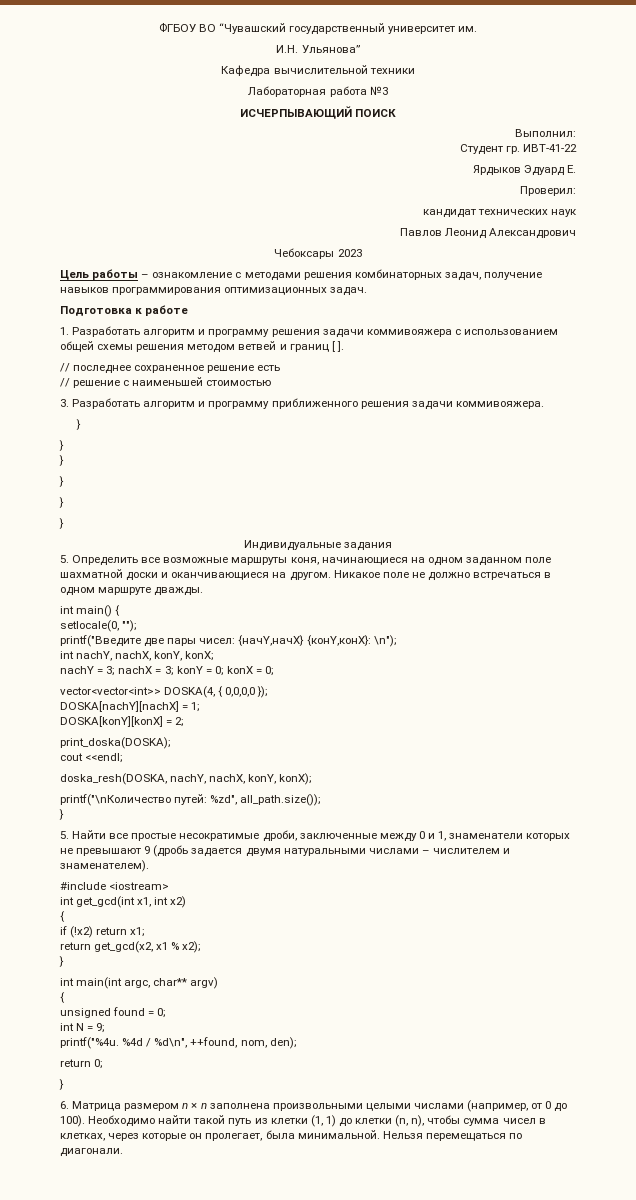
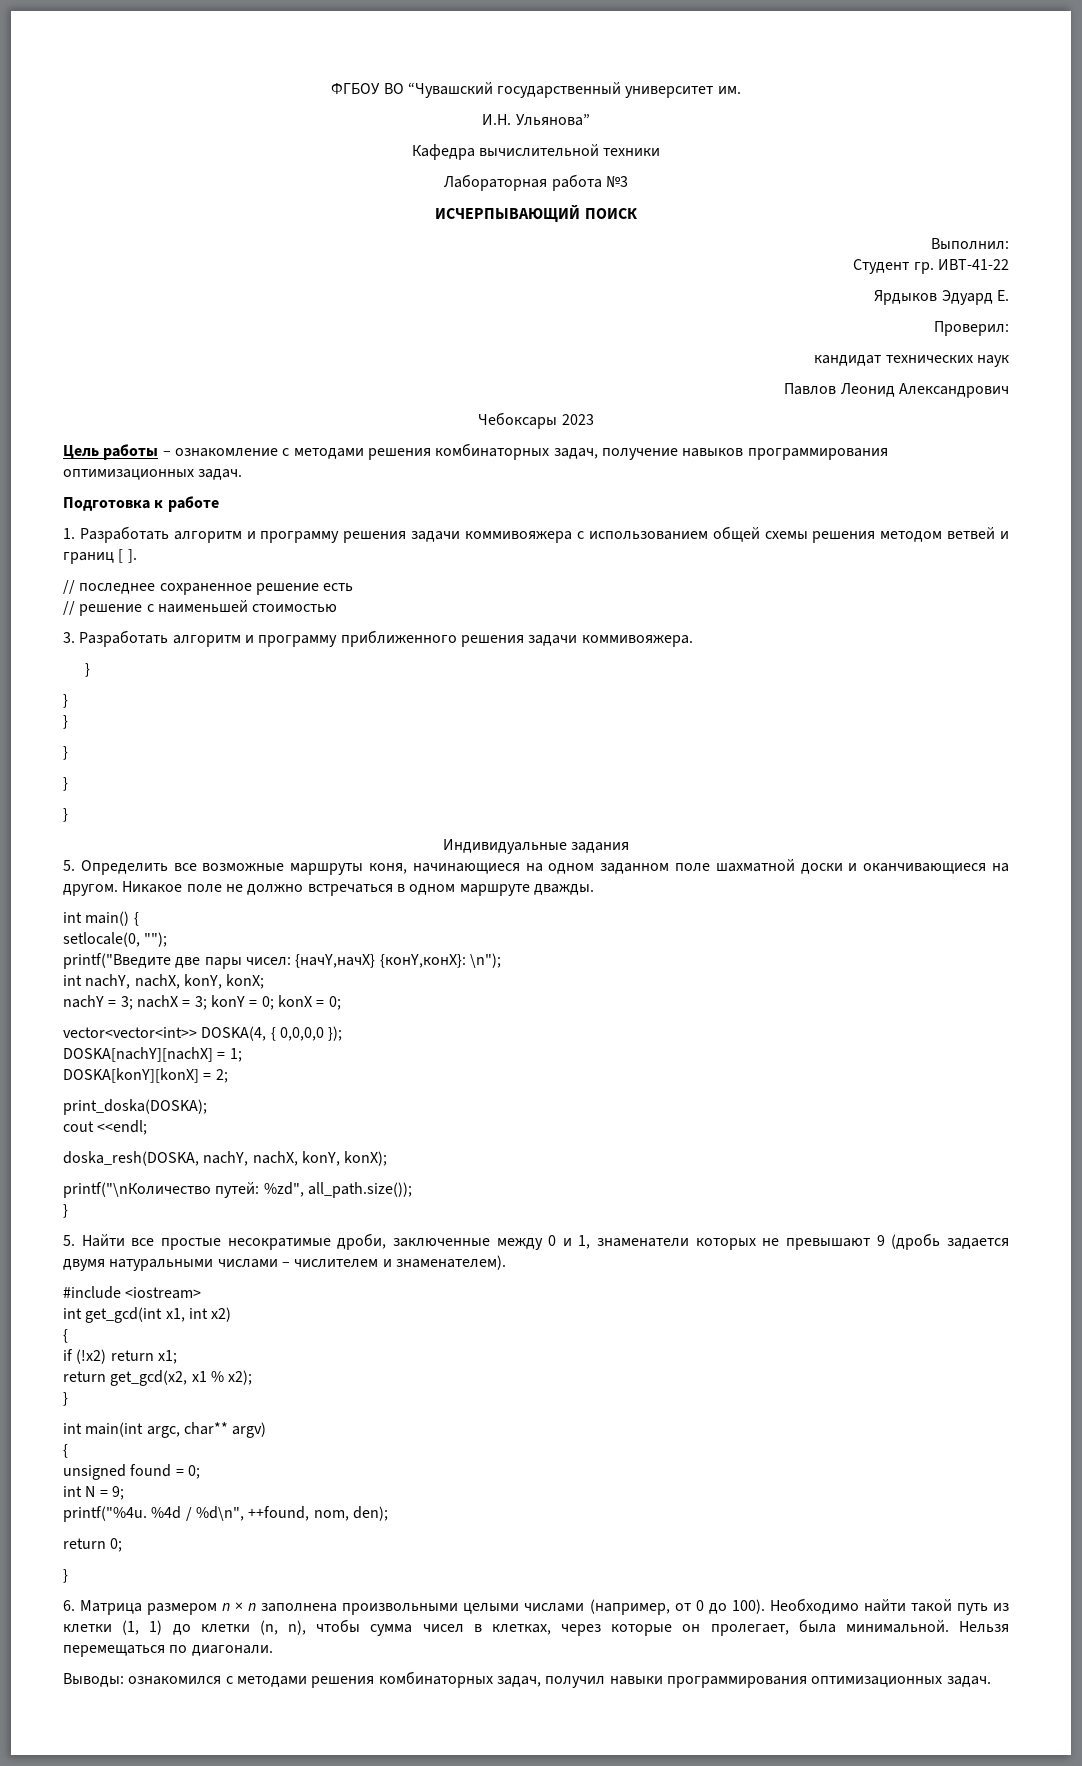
(123, 1152) none -> [63,1671,991,1688] // Выводы: ознакомился с методами решения комбинаторных задач, получил навыки программирования оптимизационных задач.

